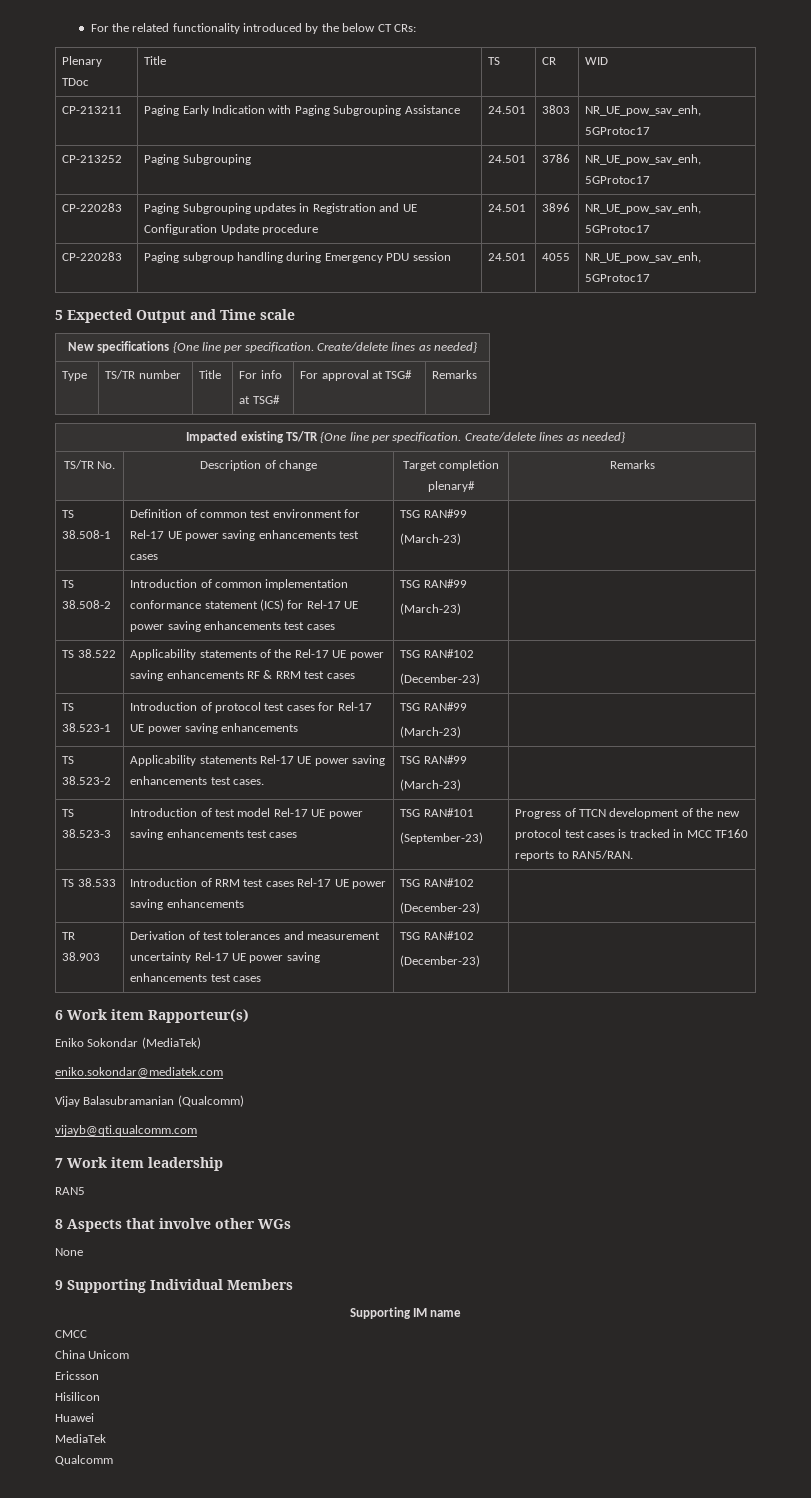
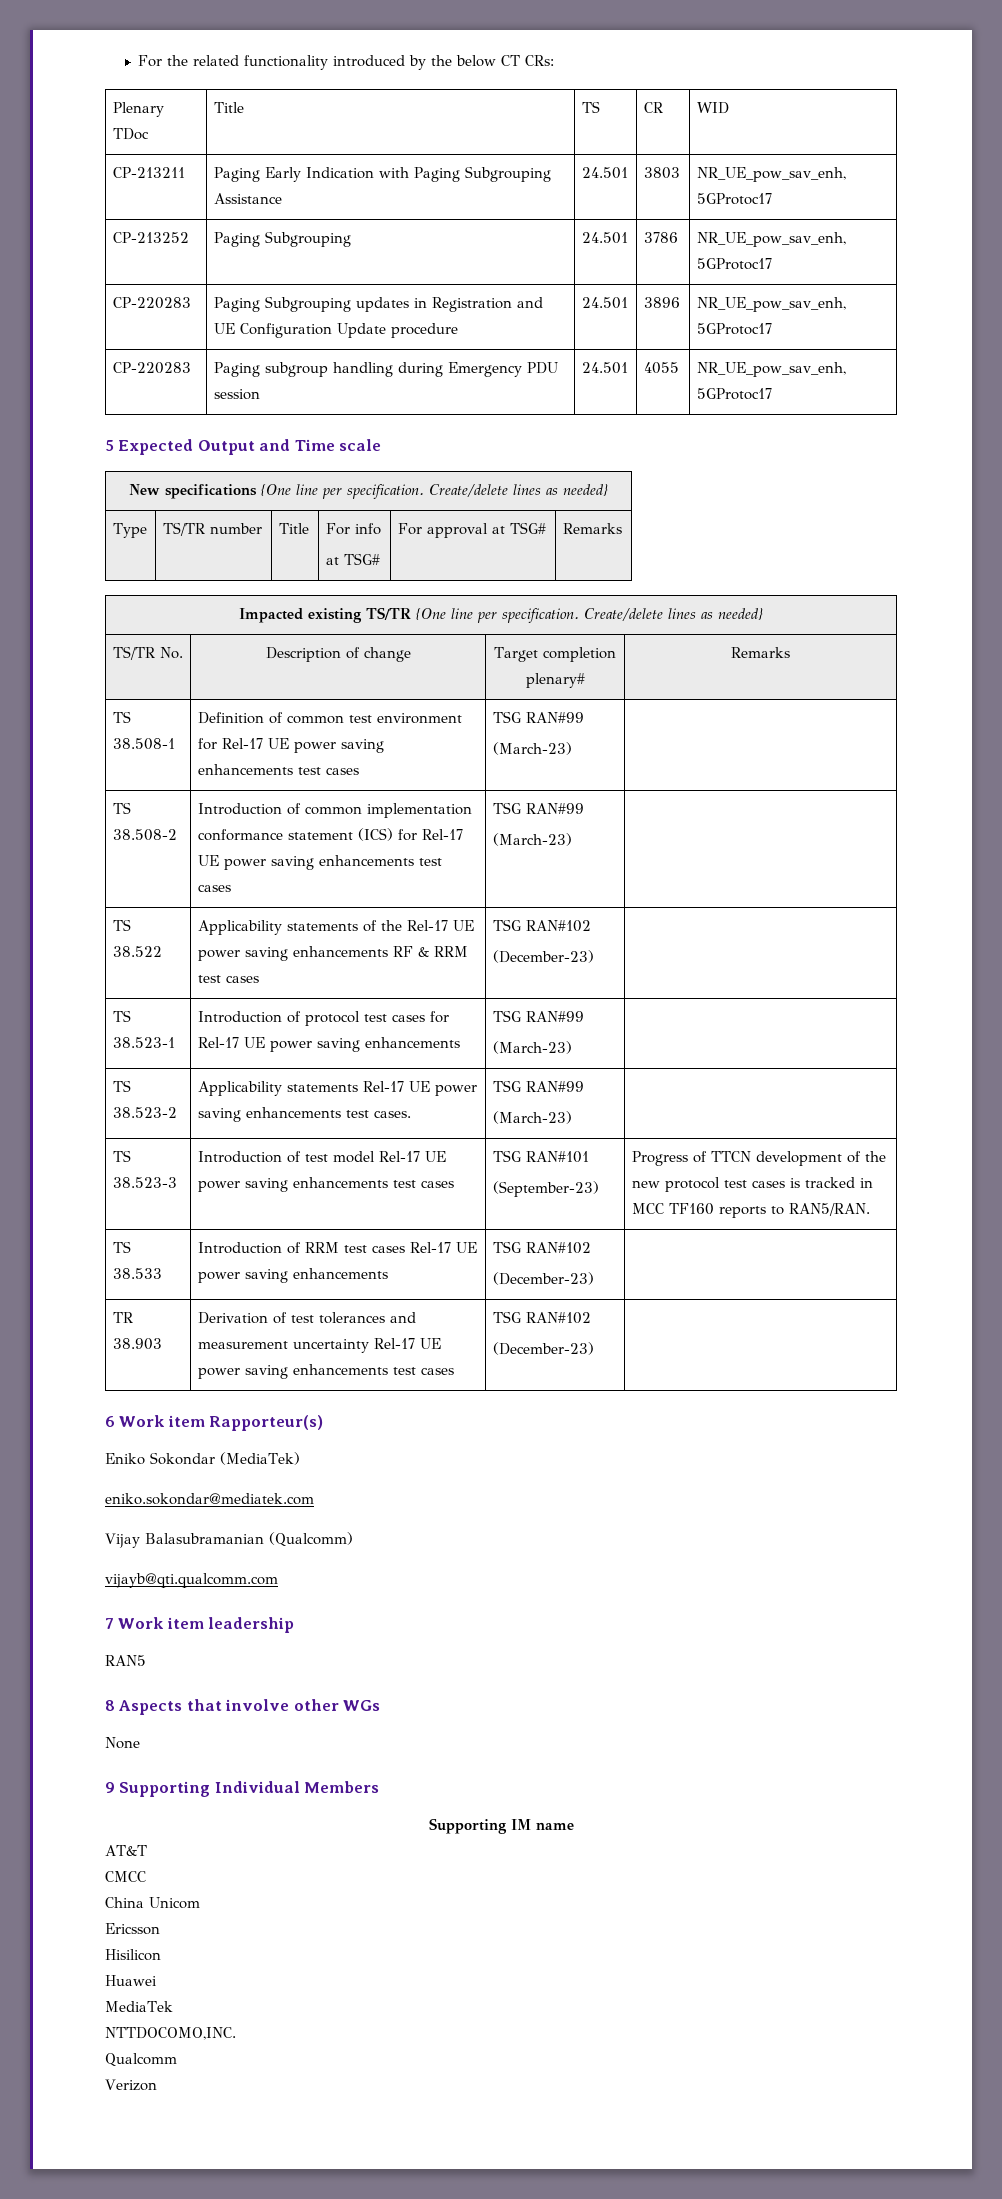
(462, 1313) none -> [105,1845,147,1856] // AT&T
(106, 1438) none -> [105,2027,236,2040] // NTTDOCOMO,INC.
(113, 1460) none -> [105,2079,157,2091] // Verizon

